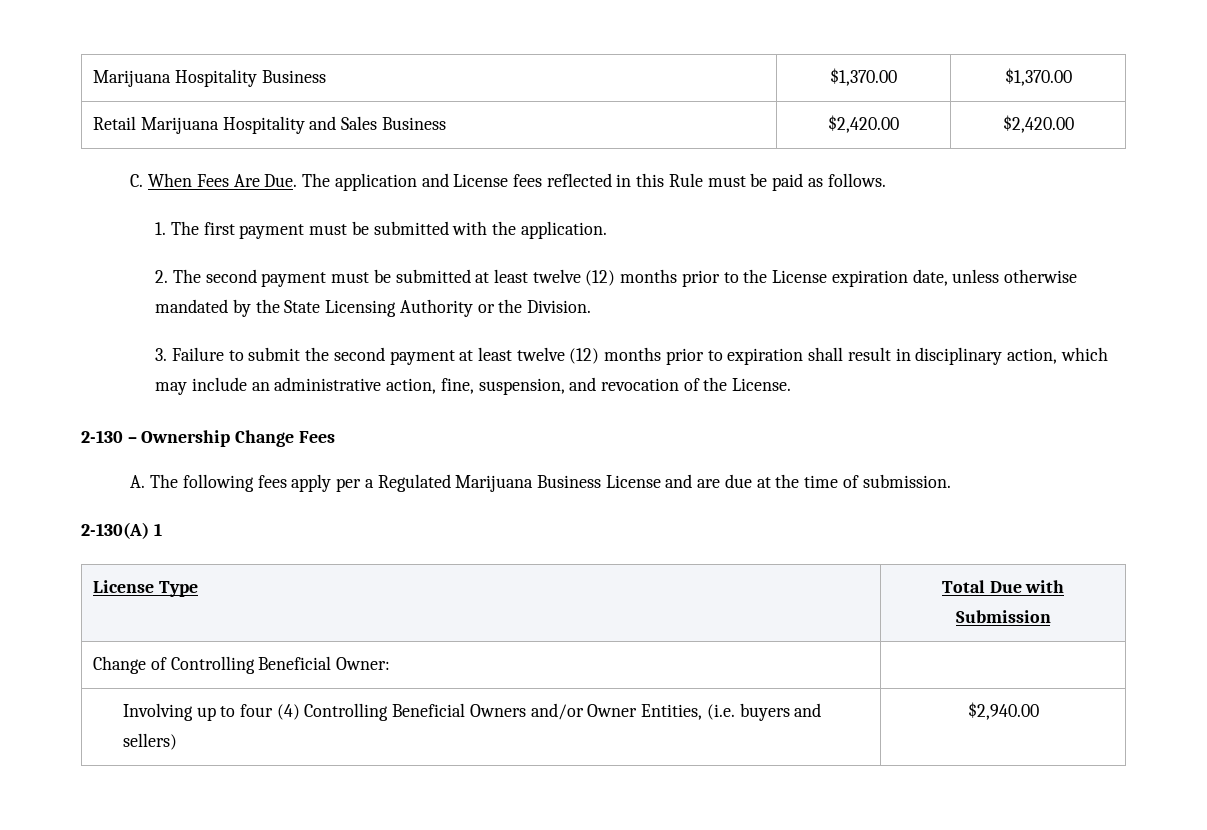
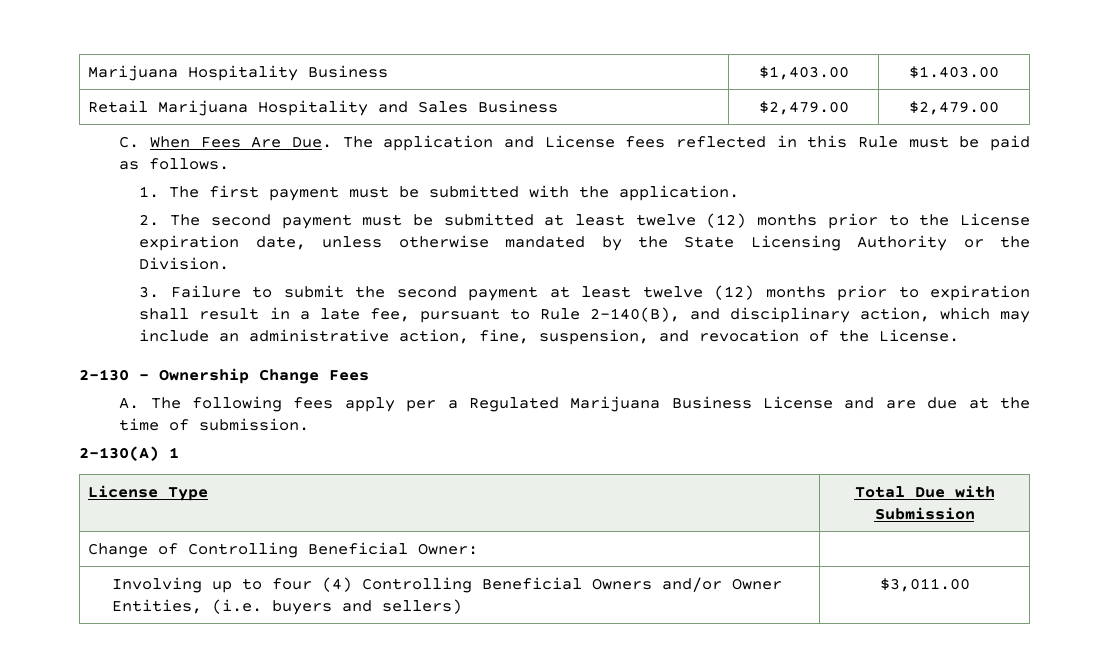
[830,68,897,86] [1004,68,1072,86] $1,370.00 | $1,370.00 -> [758,66,849,80] [909,66,999,79] $1,403.00 | $1.403.00
[828,115,899,133] [1002,115,1074,133] $2,420.00 | $2,420.00 -> [758,101,849,115] [909,101,999,115] $2,479.00 | $2,479.00
(911, 354) none -> [299,307,720,323] a late fee, pursuant to Rule 2-140(B), and
[967,702,1039,720] $2,940.00 -> [879,578,970,592] $3,011.00

